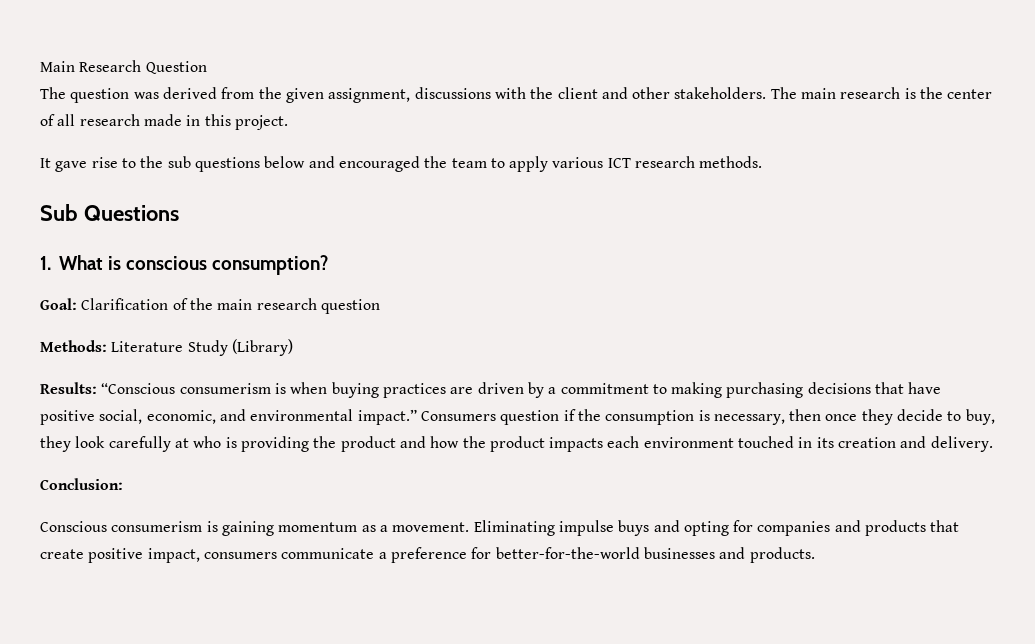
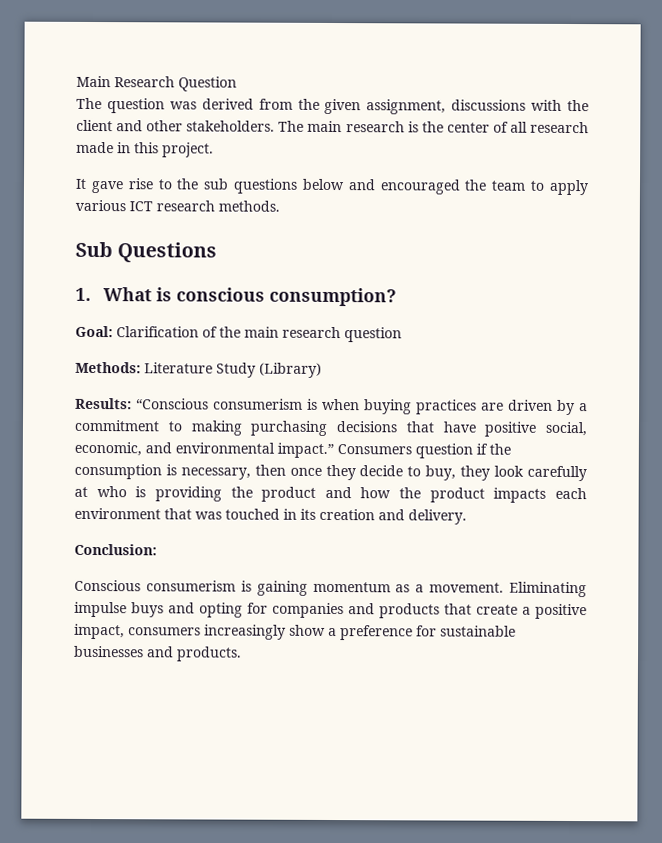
(734, 442) none -> [164,508,222,520] that was
(84, 554) none -> [522,606,531,615] a
[281,548,375,559] communicate -> [204,624,326,640] increasingly show
[495,547,640,559] better-for-the-world -> [440,625,516,637] sustainable

